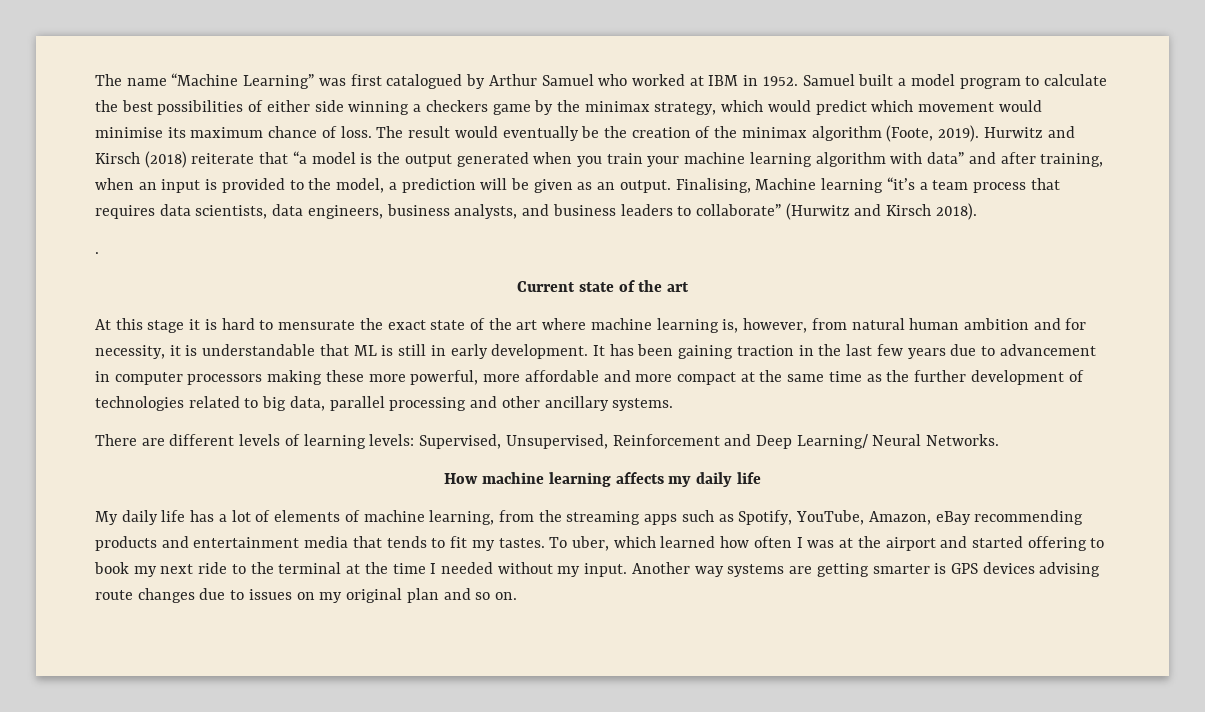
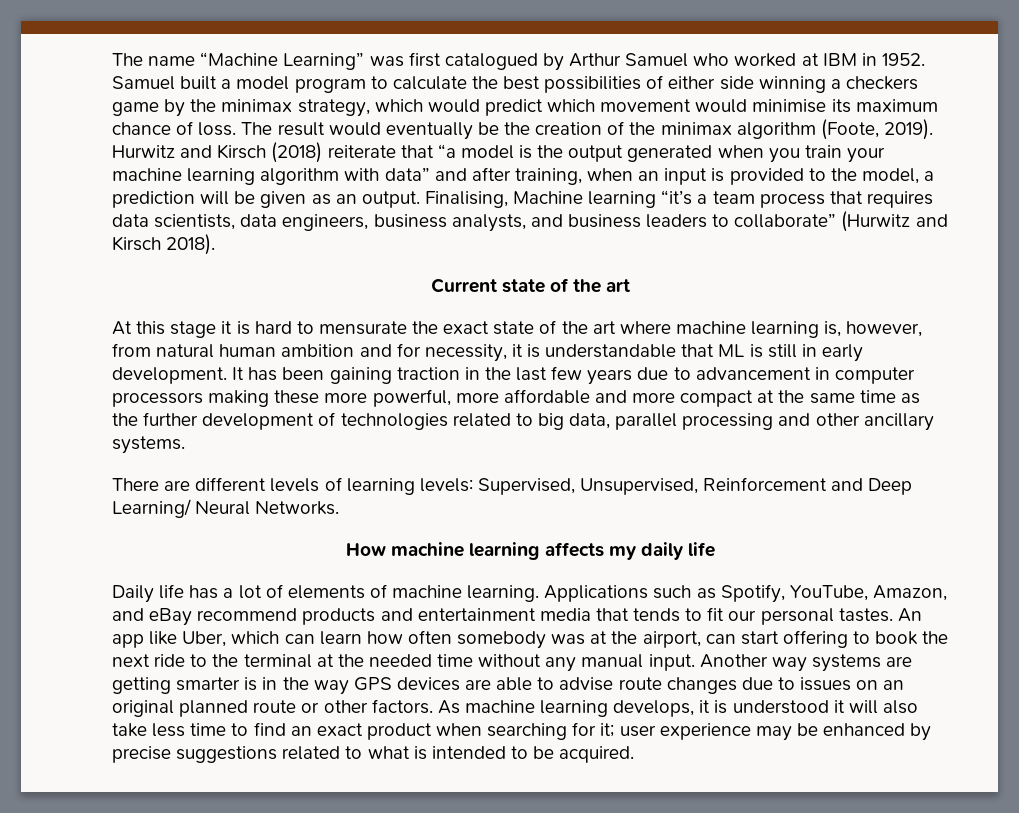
[95,252,99,254] // . -> (216, 244) none
[95,510,158,525] My daily -> [112,585,154,603] Daily
[429,510,678,525] learning, from the streaming apps -> [467,585,649,602] learning. Applications
[935,510,1084,525] eBay recommending -> [112,608,298,626] and eBay recommend
[471,536,716,551] my tastes. To uber, which learned -> [728,608,922,625] [112,631,362,648] our personal tastes. An app like Uber, which can learn
[796,537,803,548] I -> [457,631,547,649] somebody
[885,536,1023,551] airport and started -> [642,631,779,648] airport, can start
[133,566,157,577] my -> [922,631,949,644] the
[392,562,581,577] time I needed without my -> [368,654,644,672] needed time without any manual
[950,562,1101,577] GPS devices advising -> [262,677,614,695] in the way GPS devices are able to advise
[319,588,517,603] my original plan and so on. -> [883,680,905,690] [112,699,918,717] [112,722,932,741] [112,746,635,763] an original planned route or other factors. As machine learning develops, it is understood it will also take less time to find an exact product when searching for it; user experience may be enhanced by precise suggestions related to what is intended to be acquired.

